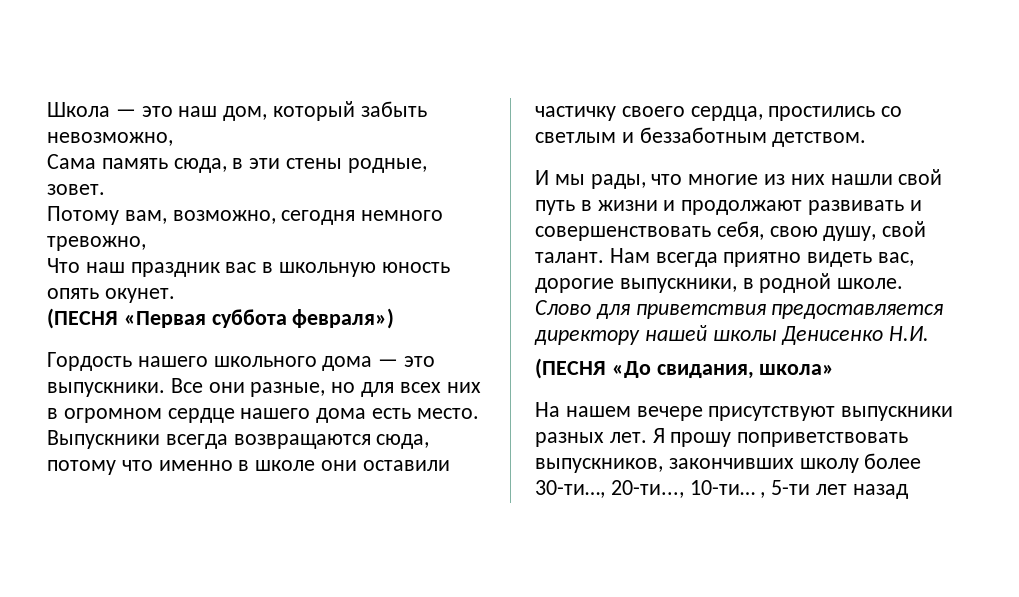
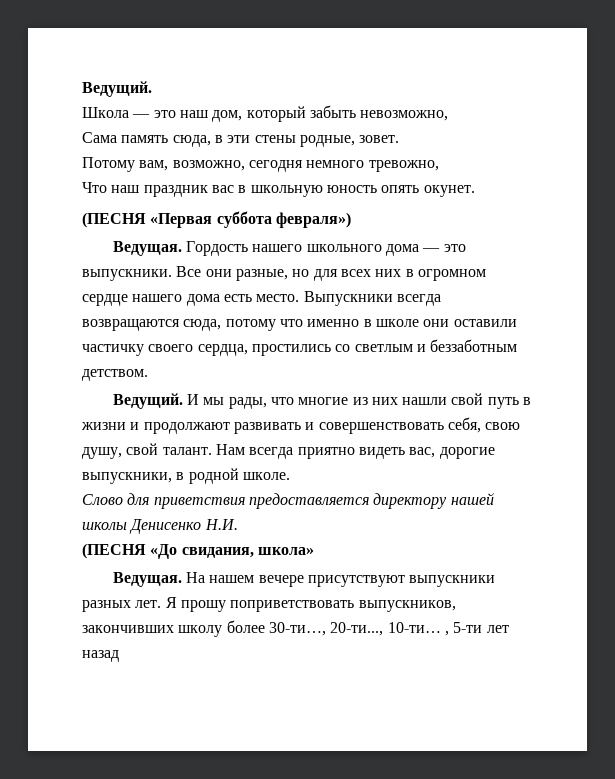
(47, 109) none -> [82,81,152,97] Ведущий. //
(395, 318) none -> [112,241,182,256] Ведущая.
(867, 139) none -> [112,393,183,409] Ведущий.
(835, 369) none -> [112,572,182,587] Ведущая.

